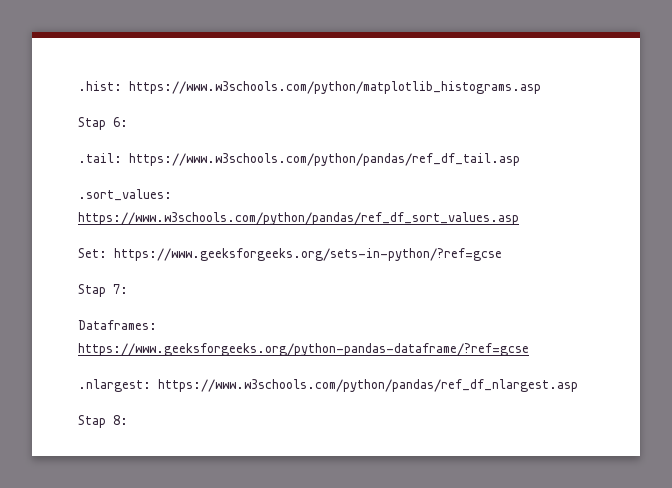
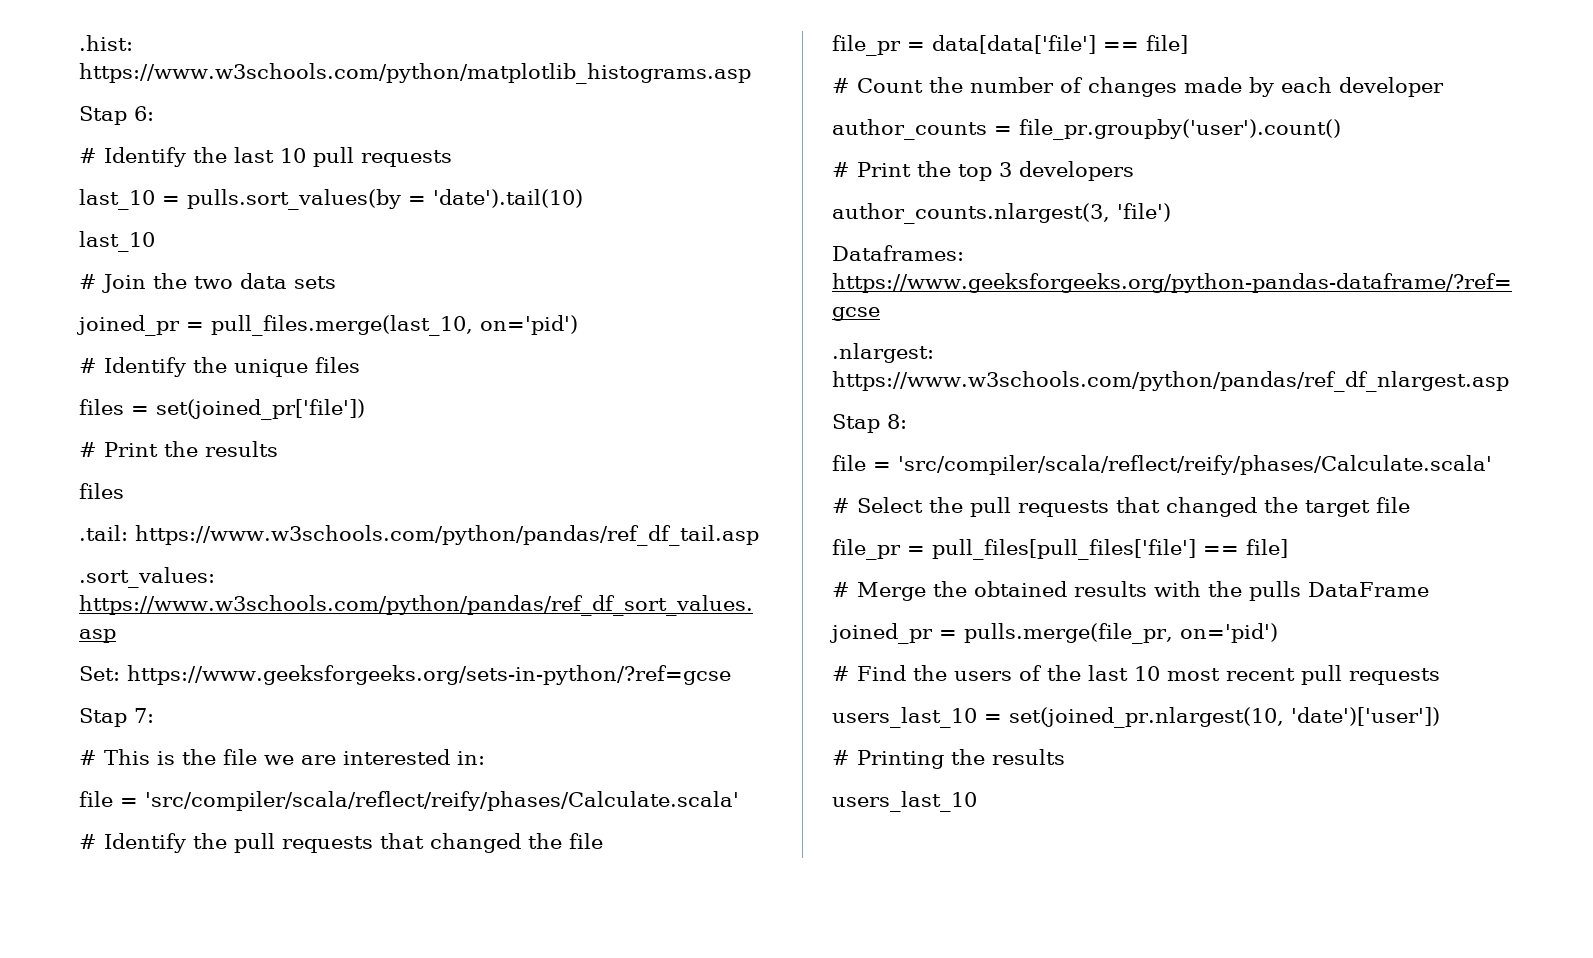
(128, 122) none -> [79,147,452,167] [79,189,583,210] [79,231,155,252] [79,273,336,293] [76,315,578,336] [79,357,360,377] [79,399,365,420] [79,441,278,457] [79,483,124,499] // # Identify the last 10 pull requests // last_10 = pulls.sort_values(by = 'date').tail(10) // last_10 // # Join the two data sets // joined_pr = pull_files.merge(last_10, on='pid') // # Identify the unique files // files = set(joined_pr['file']) // # Print the results // files
(128, 289) none -> [79,749,485,765] [79,791,739,811] [79,833,603,853] [832,35,1188,56] [832,77,1444,97] [832,119,1341,140] [832,161,1134,181] [832,203,1171,224] // # This is the file we are interested in: // file = 'src/compiler/scala/reflect/reify/phases/Calculate.scala' // # Identify the pull requests that changed the file // file_pr = data[data['file'] == file] // # Count the number of changes made by each developer // author_counts = file_pr.groupby('user').count() // # Print the top 3 developers // author_counts.nlargest(3, 'file')
(128, 420) none -> [832,455,1492,475] [832,497,1410,517] [832,539,1288,560] [832,581,1429,601] [829,623,1278,644] [832,665,1440,685] [832,707,1440,728] [832,749,1065,769] [832,791,977,812] // file = 'src/compiler/scala/reflect/reify/phases/Calculate.scala' // # Select the pull requests that changed the target file // file_pr = pull_files[pull_files['file'] == file] // # Merge the obtained results with the pulls DataFrame // joined_pr = pulls.merge(file_pr, on='pid') // # Find the users of the last 10 most recent pull requests // users_last_10 = set(joined_pr.nlargest(10, 'date')['user']) // # Printing the results // users_last_10

